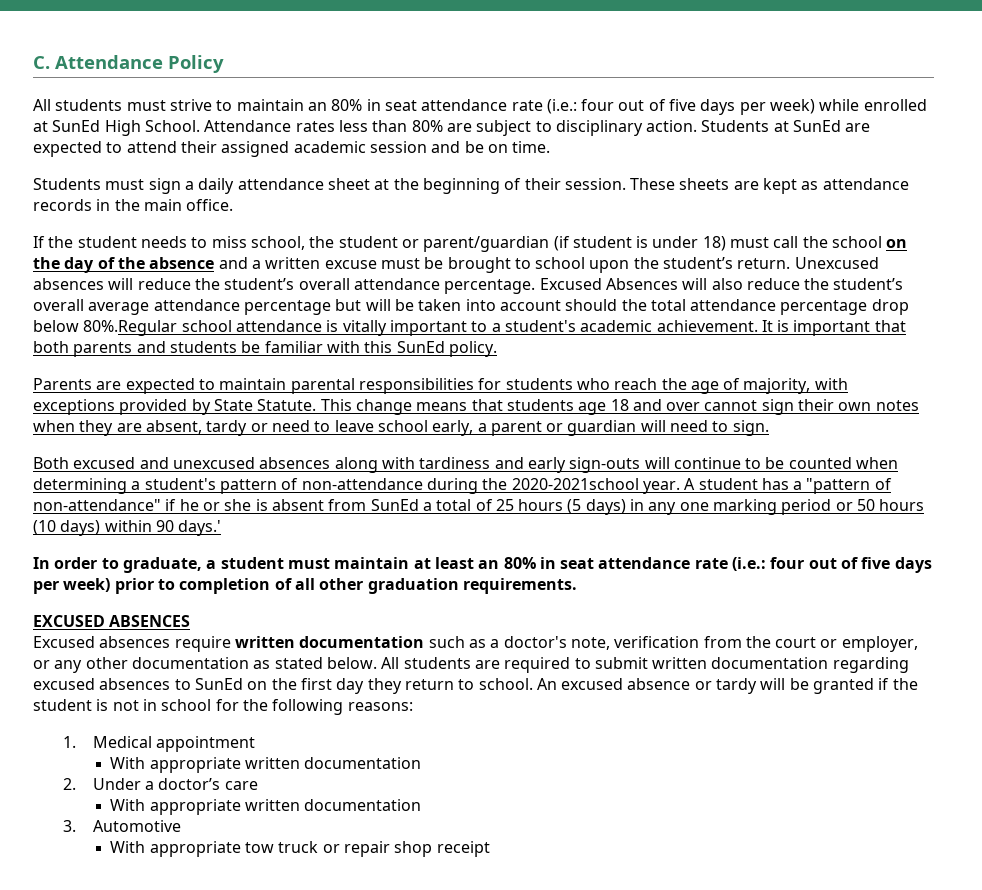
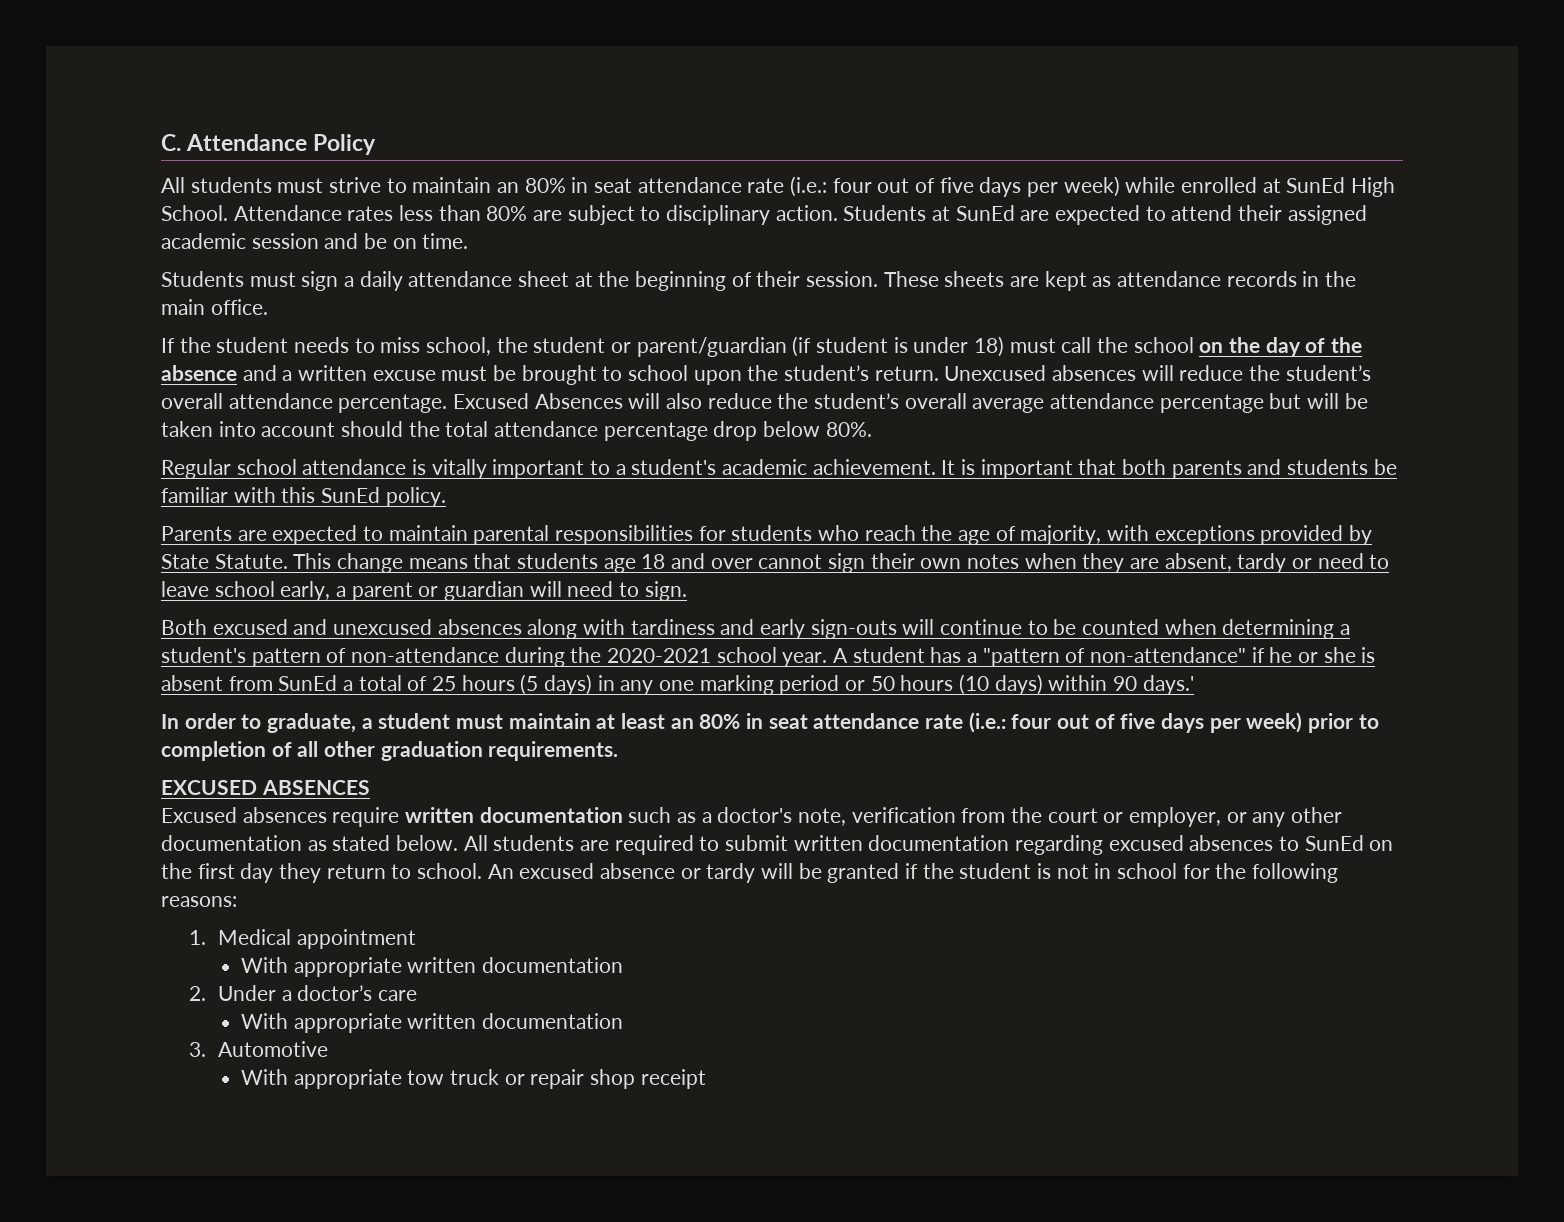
[83,320,178,336] 80%.Regular -> [825,422,872,437] [161,459,231,479] 80%. // Regular
[511,478,639,490] 2020-2021school -> [607,647,777,663] 2020-2021 school

